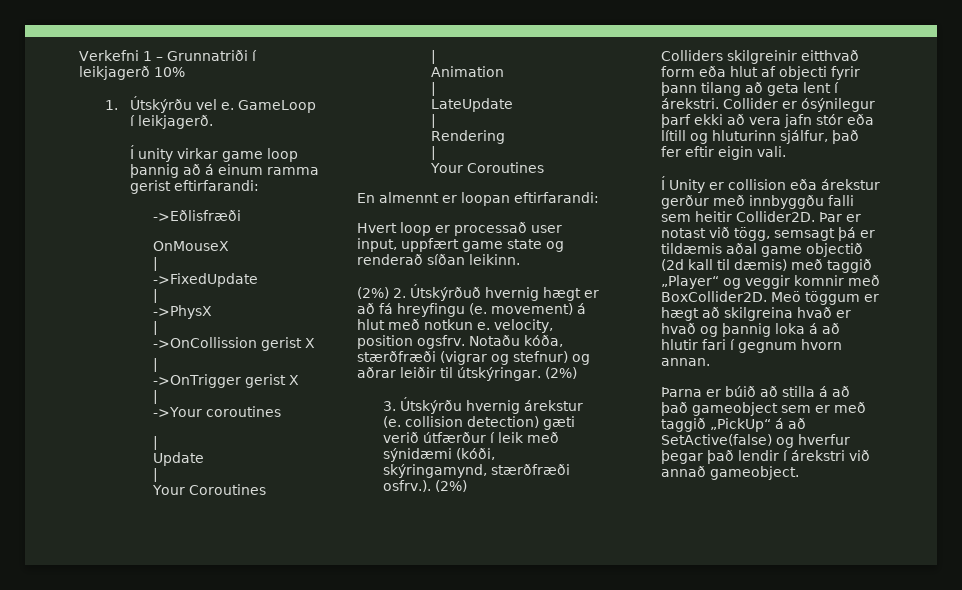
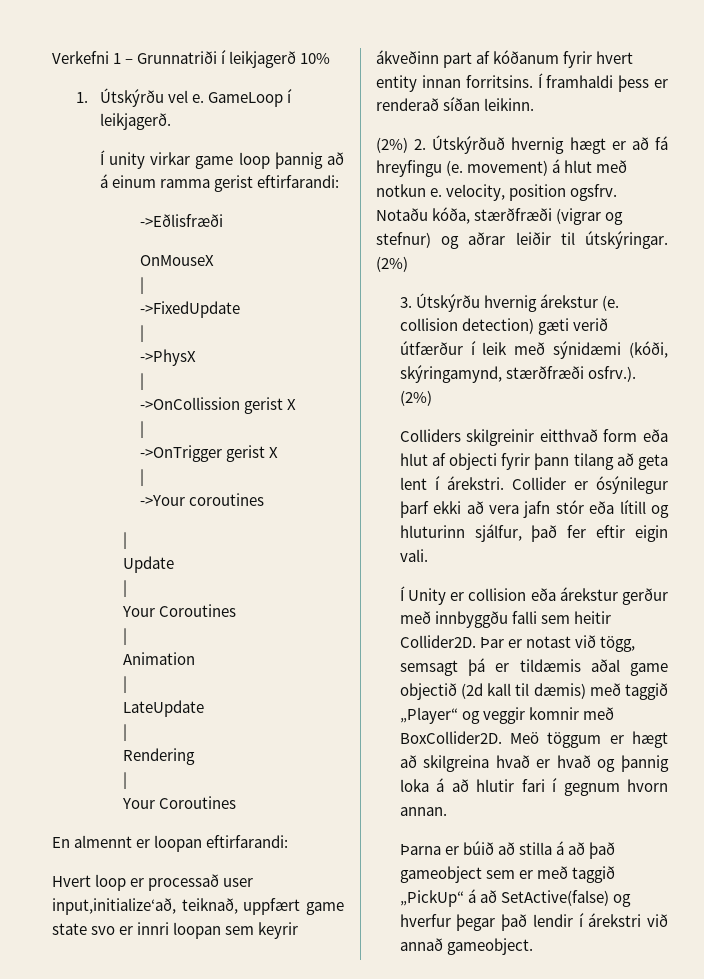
[357,238,397,252] input, -> [52,898,238,915] input,initialize‘að, teiknað,
[546,241,564,252] og -> [91,922,299,939] [376,50,634,68] [376,73,668,92] svo er innri loopan sem keyrir ákveðinn part af kóðanum fyrir hvert entity innan forritsins. Í framhaldi þess er

